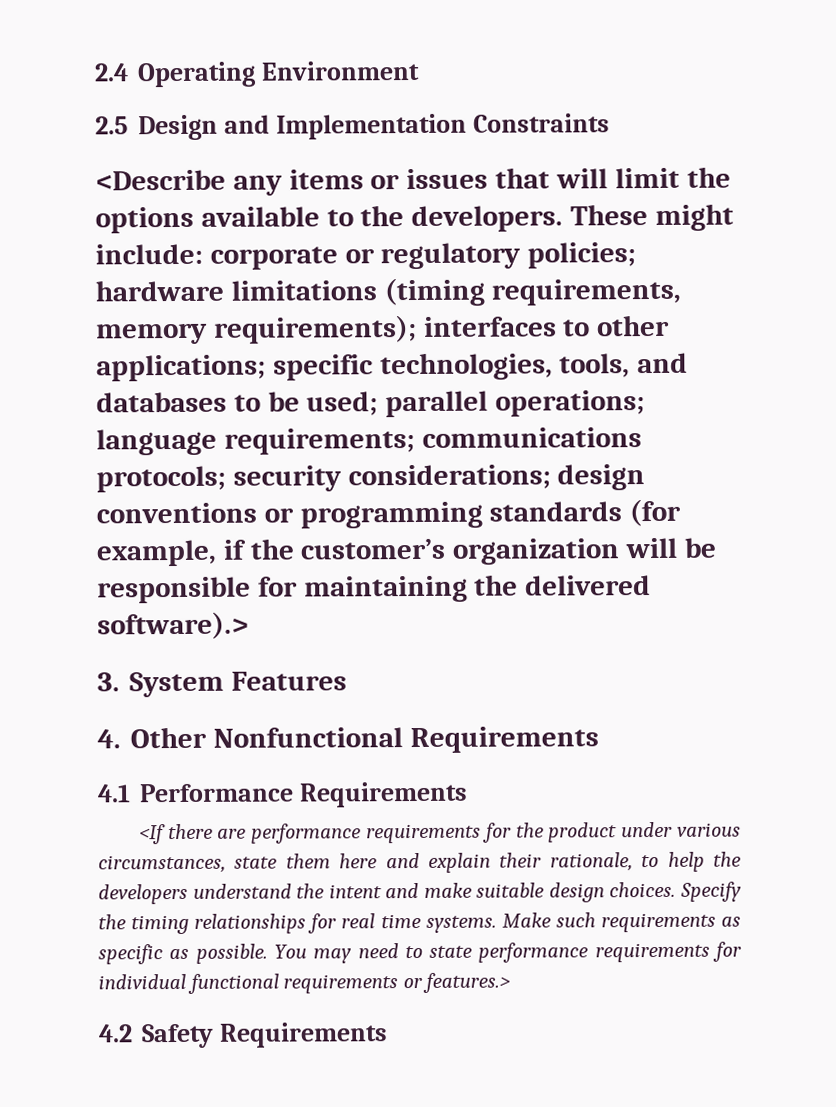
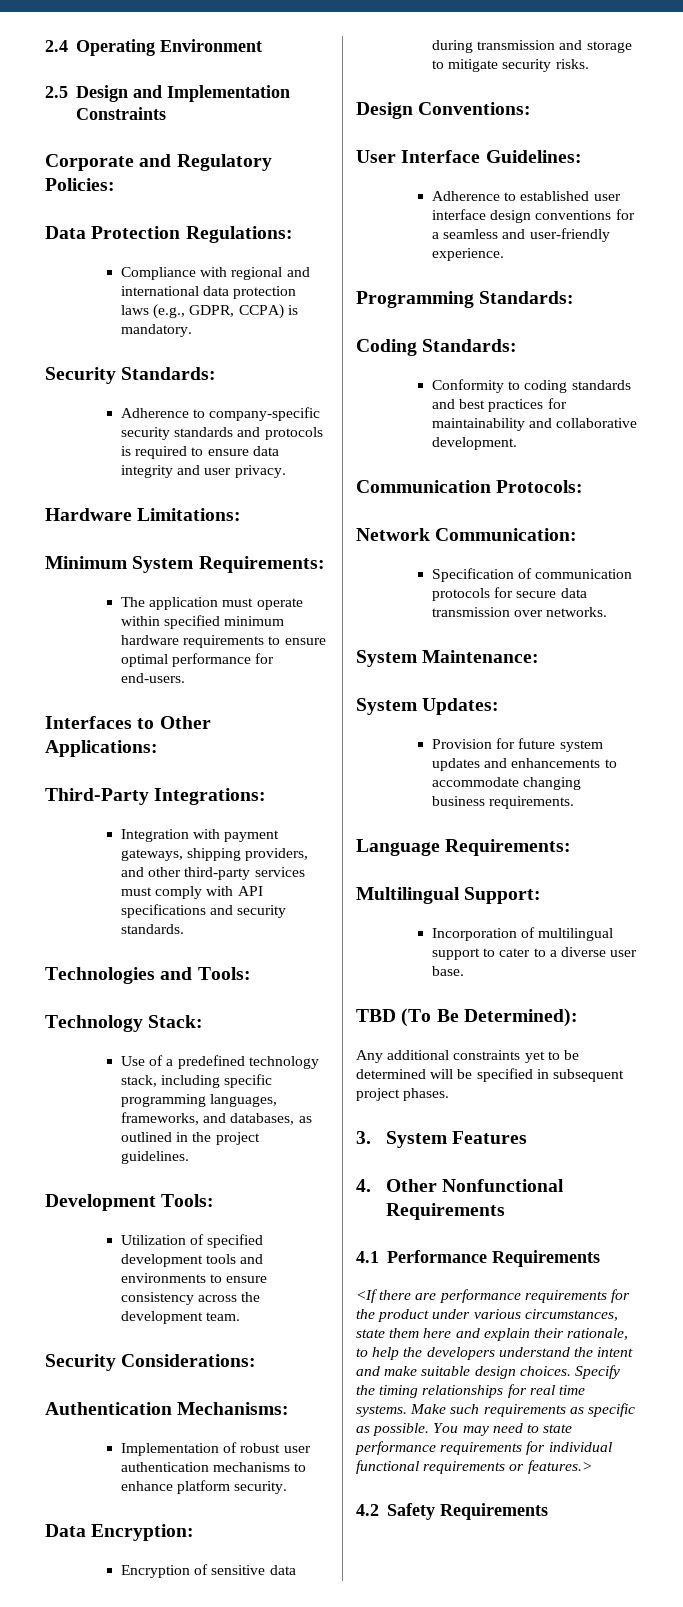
[95,166,731,196] [95,203,734,234] [95,242,637,270] [95,277,682,307] [96,314,671,345] [96,352,689,382] [96,390,646,418] [96,427,642,456] [96,464,646,493] [96,498,682,529] [96,537,717,567] [97,574,652,604] [97,611,249,640] <Describe any items or issues that will limit the options available to the developers. These might include: corporate or regulatory policies; hardware limitations (timing requirements, memory requirements); interfaces to other applications; specific technologies, tools, and databases to be used; parallel operations; language requirements; communications protocols; security considerations; design conventions or programming standards (for example, if the customer’s organization will be responsible for maintaining the delivered software).> -> [45,154,272,171] [45,178,115,191] [45,226,293,243] [121,267,310,280] [121,286,297,299] [121,304,298,319] [121,324,193,337] [45,367,217,384] [121,407,321,421] [121,427,323,440] [121,446,279,459] [121,465,286,478] [45,508,242,521] [45,556,325,573] [121,597,303,610] [121,615,285,629] [121,635,326,648] [121,653,275,667] [121,673,186,683] [45,716,211,729] [45,740,158,757] [45,788,267,805] [121,829,280,842] [121,848,309,861] [121,867,305,880] [121,886,263,899] [121,904,287,918] [121,924,185,934] [45,967,251,984] [45,1015,204,1032] [121,1055,319,1069] [121,1074,273,1088] [121,1094,278,1107] [121,1112,312,1125] [121,1132,260,1145] [121,1151,190,1164] [45,1194,215,1211] [121,1234,264,1248] [121,1254,264,1267] [121,1273,268,1283] [121,1292,261,1305] [121,1311,241,1324] [45,1354,257,1371] [45,1402,290,1415] [121,1442,311,1456] [121,1462,307,1472] [121,1480,288,1494] [45,1524,195,1541] [121,1564,296,1578] [432,40,632,53] [432,59,589,72] [356,102,532,119] [356,150,582,163] [432,191,621,201] [432,209,635,223] [432,228,610,242] [432,248,505,261] [356,291,575,308] [356,339,518,356] [432,379,631,393] [432,398,567,412] [432,418,638,431] [432,437,518,450] [356,480,584,493] [356,528,578,541] [432,568,633,582] [432,587,587,601] [432,607,608,617] [356,650,540,667] [356,698,500,715] [432,738,603,752] [432,758,617,771] [432,777,582,790] [432,796,575,809] [356,839,572,856] [356,887,542,904] [432,927,614,941] [432,947,638,960] [432,966,465,976] [356,1008,578,1027] [356,1050,579,1063] [356,1068,624,1082] [356,1088,450,1101] Corporate and Regulatory Policies: // Data Protection Regulations: // Compliance with regional and international data protection laws (e.g., GDPR, CCPA) is mandatory. // Security Standards: // Adherence to company-specific security standards and protocols is required to ensure data integrity and user privacy. // Hardware Limitations: // Minimum System Requirements: // The application must operate within specified minimum hardware requirements to ensure optimal performance for end-users. // Interfaces to Other Applications: // Third-Party Integrations: // Integration with payment gateways, shipping providers, and other third-party services must comply with API specifications and security standards. // Technologies and Tools: // Technology Stack: // Use of a predefined technology stack, including specific programming languages, frameworks, and databases, as outlined in the project guidelines. // Development Tools: // Utilization of specified development tools and environments to ensure consistency across the development team. // Security Considerations: // Authentication Mechanisms: // Implementation of robust user authentication mechanisms to enhance platform security. // Data Encryption: // Encryption of sensitive data during transmission and storage to mitigate security risks. // Design Conventions: // User Interface Guidelines: // Adherence to established user interface design conventions for a seamless and user-friendly experience. // Programming Standards: // Coding Standards: // Conformity to coding standards and best practices for maintainability and collaborative development. // Communication Protocols: // Network Communication: // Specification of communication protocols for secure data transmission over networks. // System Maintenance: // System Updates: // Provision for future system updates and enhancements to accommodate changing business requirements. // Language Requirements: // Multilingual Support: // Incorporation of multilingual support to cater to a diverse user base. // TBD (To Be Determined): // Any additional constraints yet to be determined will be specified in subsequent project phases.

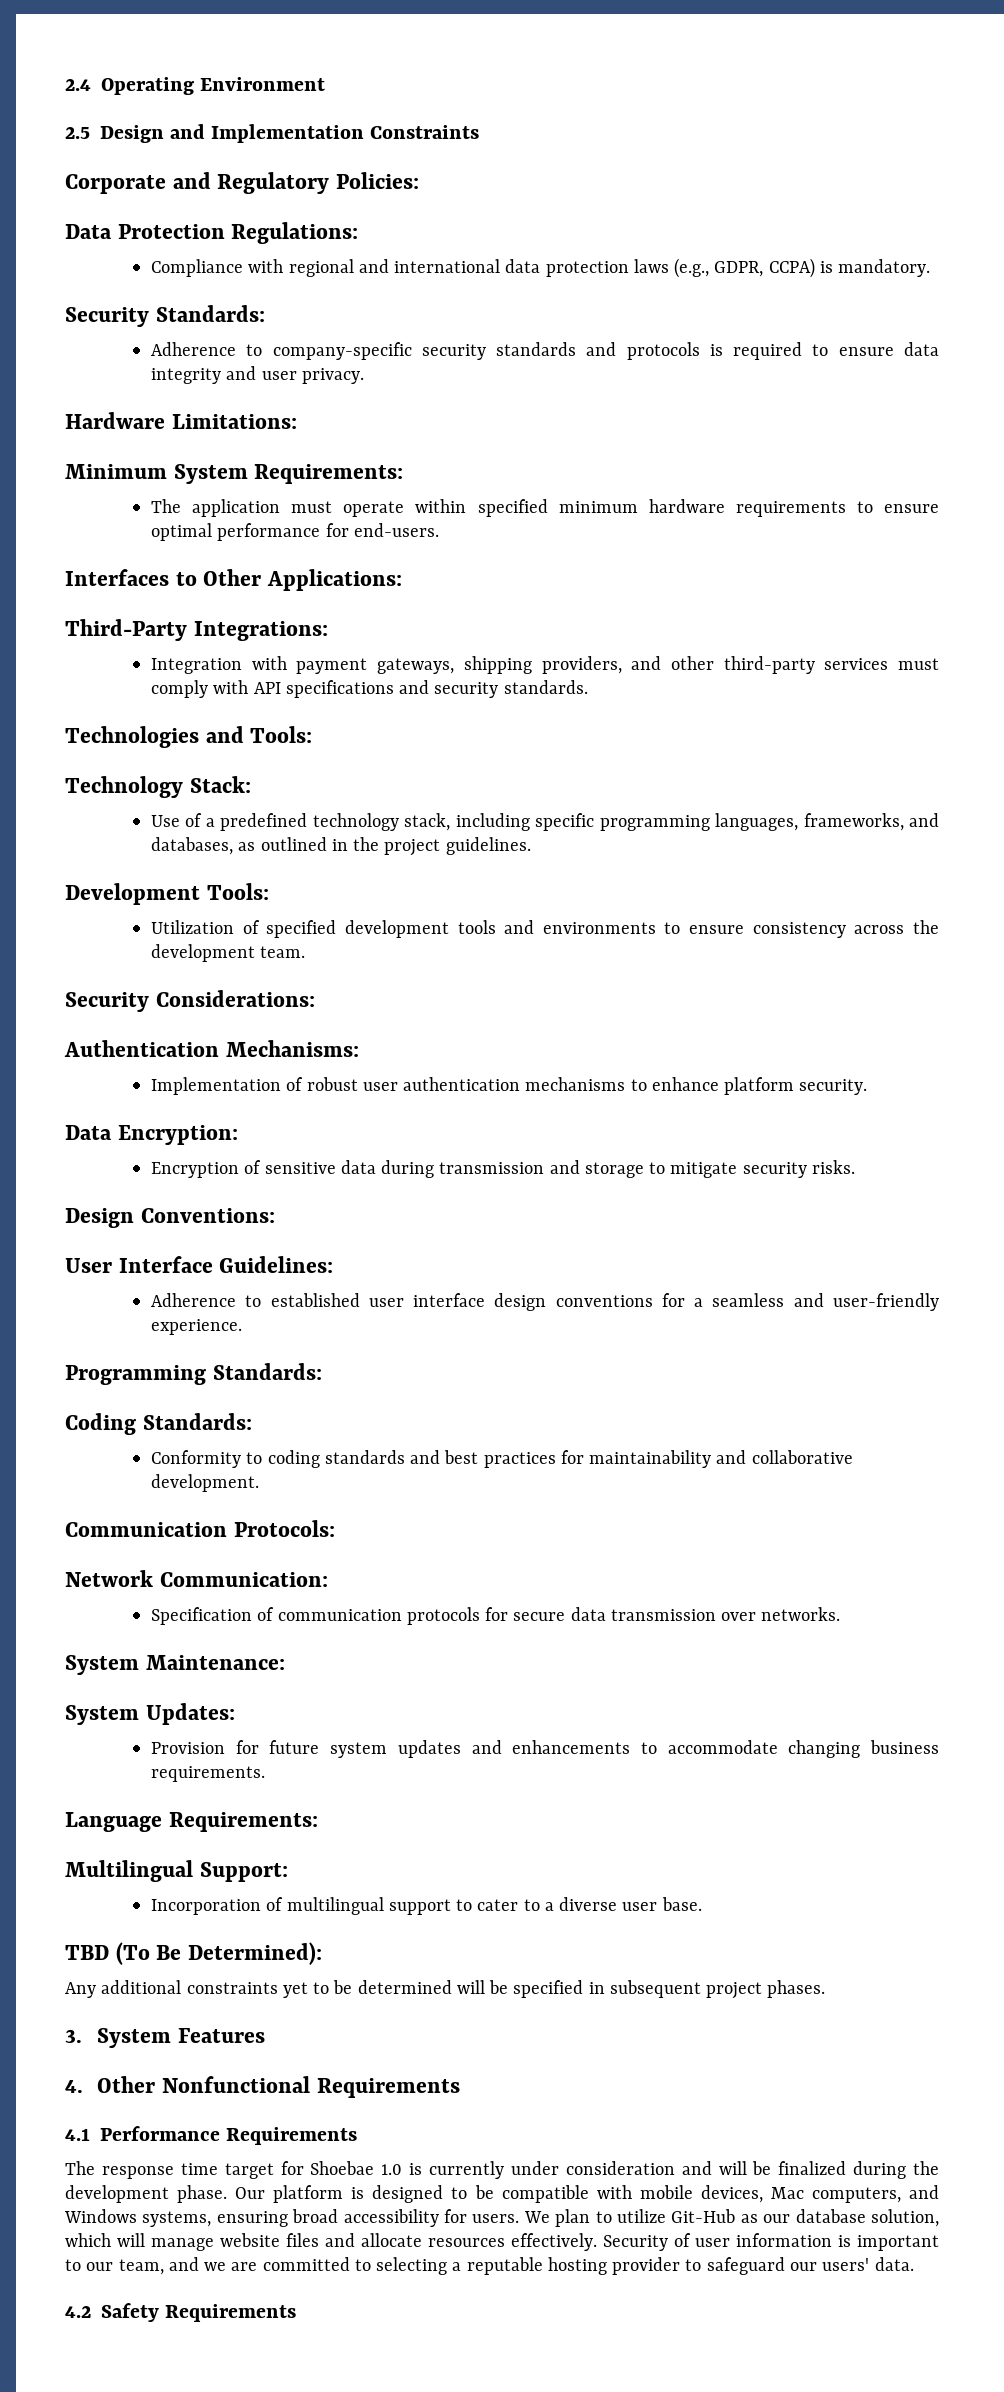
[356,1289,630,1303] [356,1309,618,1322] [356,1328,629,1341] [356,1347,634,1360] [356,1365,620,1379] [356,1384,585,1398] [356,1403,635,1417] [356,1423,573,1436] [355,1441,612,1455] [356,1460,592,1474] <If there are performance requirements for the product under various circumstances, state them here and explain their rationale, to help the developers understand the intent and make suitable design choices. Specify the timing relationships for real time systems. Make such requirements as specific as possible. You may need to state performance requirements for individual functional requirements or features.> -> [65,2161,939,2179] [65,2185,939,2203] [64,2209,939,2227] [65,2233,939,2251] [65,2257,914,2275] The response time target for Shoebae 1.0 is currently under consideration and will be finalized during the development phase. Our platform is designed to be compatible with mobile devices, Mac computers, and Windows systems, ensuring broad accessibility for users. We plan to utilize Git-Hub as our database solution, which will manage website files and allocate resources effectively. Security of user information is important to our team, and we are committed to selecting a reputable hosting provider to safeguard our users' data.

